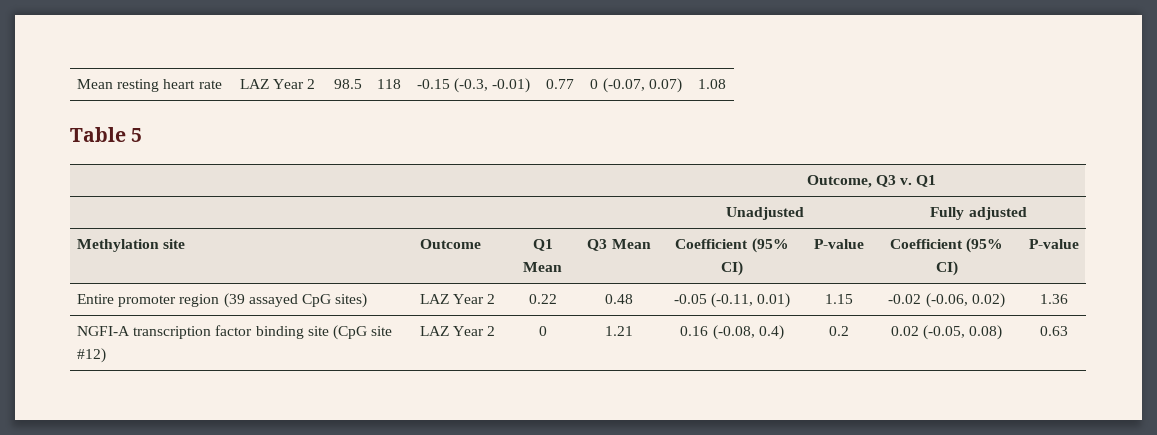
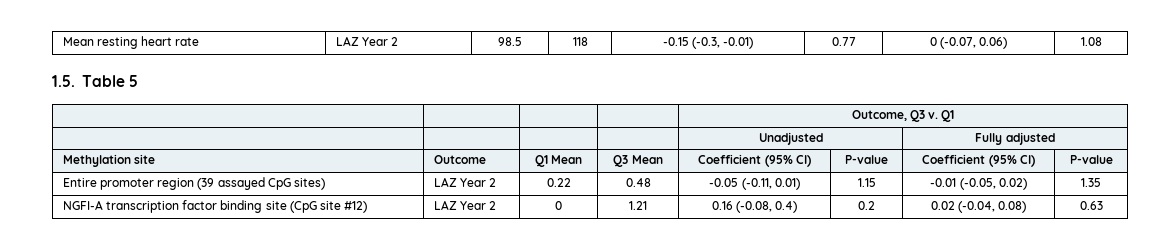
[648,78,682,93] 0.07) -> [979,37,1008,49] 0.06)
(726, 84) none -> [52,75,75,87] 1.5.
[888,293,968,308] -0.02 (-0.06, -> [930,178,996,190] -0.01 (-0.05,
[1039,294,1068,304] 1.36 -> [1081,178,1101,187] 1.35
[923,325,965,340] (-0.05, -> [958,201,995,213] (-0.04,

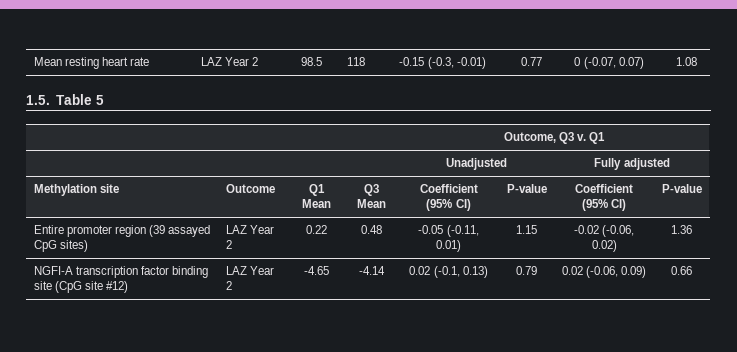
[979,37,1008,49] 0.06) -> [618,57,644,69] 0.07)
[930,178,996,190] -0.01 (-0.05, -> [573,225,635,237] -0.02 (-0.06,
[1081,178,1101,187] 1.35 -> [671,225,692,234] 1.36
[555,201,562,210] [629,201,647,210] [711,201,798,213] [858,201,875,210] [930,201,1027,213] [1079,201,1103,210] 0 | 1.21 | 0.16 (-0.08, 0.4) | 0.2 | 0.02 (-0.04, 0.08) | 0.63 -> [303,266,329,275] [358,266,385,275] [409,266,488,278] [516,266,537,275] [561,266,647,278] [671,266,692,275] -4.65 | -4.14 | 0.02 (-0.1, 0.13) | 0.79 | 0.02 (-0.06, 0.09) | 0.66

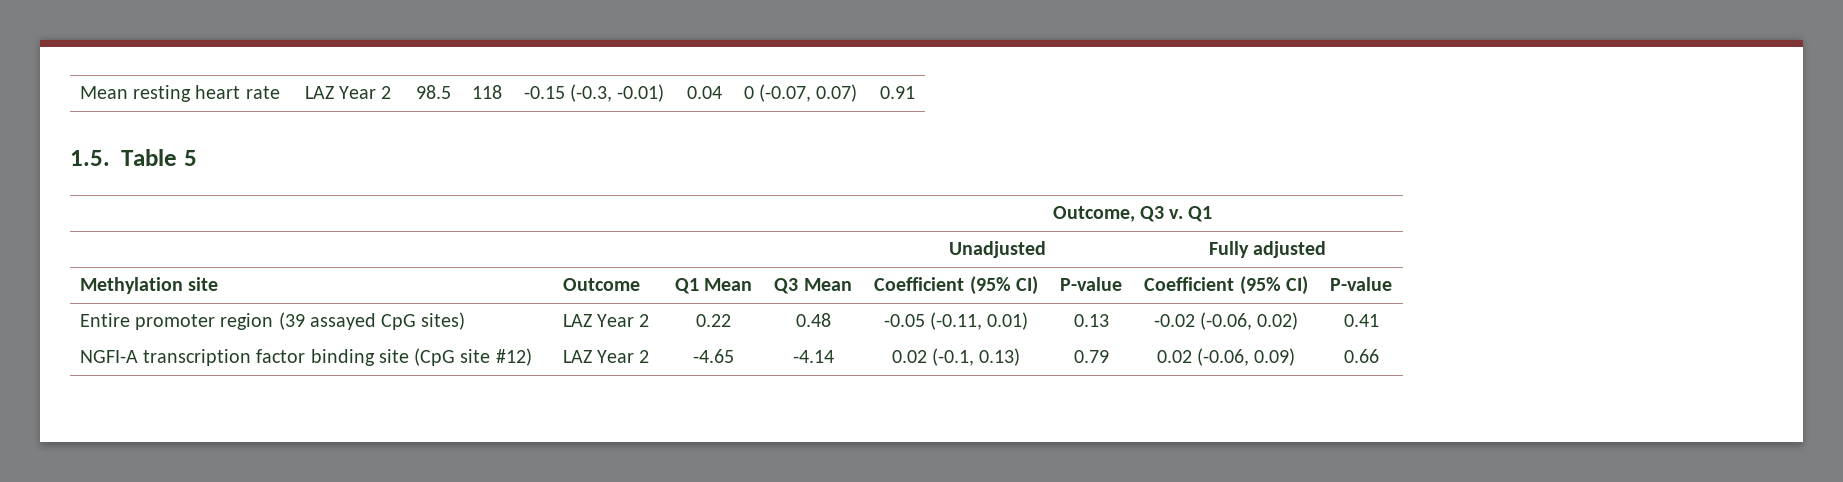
[520,57,542,66] 0.77 -> [686,86,722,99] 0.04
[676,57,697,66] 1.08 -> [879,86,915,99] 0.91
[516,225,537,234] 1.15 -> [1073,314,1109,327] 0.13
[671,225,692,234] 1.36 -> [1343,314,1379,327] 0.41

